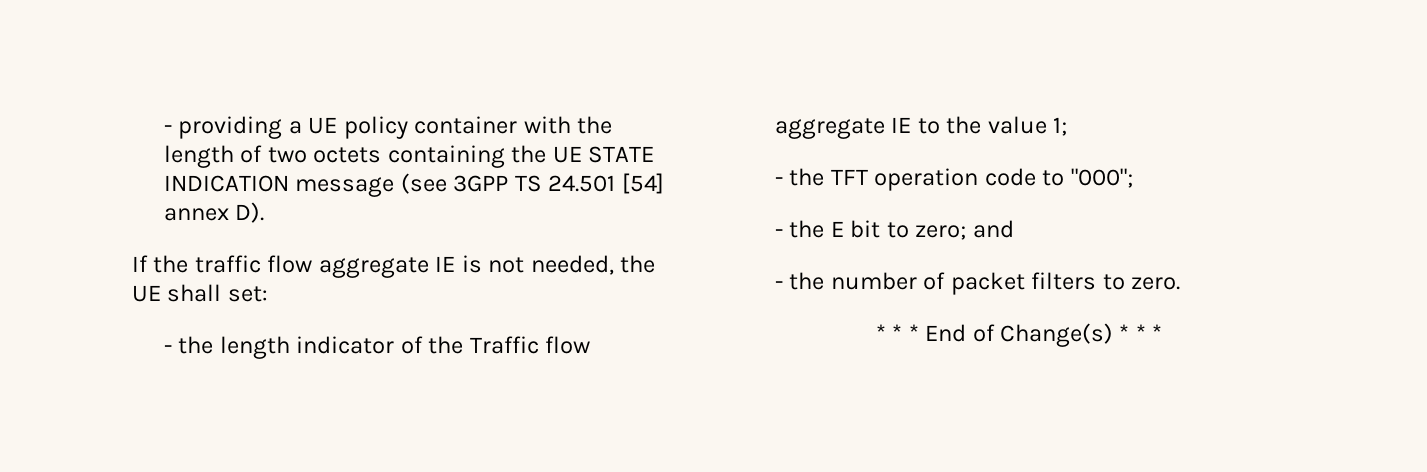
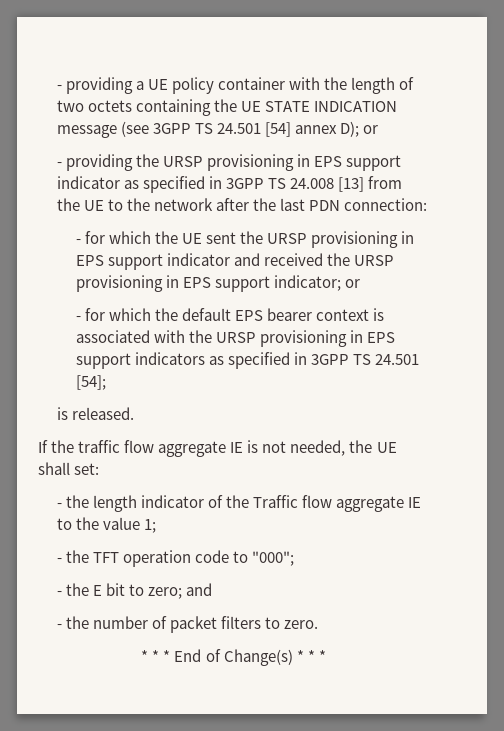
[235,202,265,223] D). -> [340,121,379,137] [56,154,402,171] [56,176,403,193] [56,198,428,211] [75,231,415,248] [75,253,395,270] [75,275,361,292] [75,308,385,321] [75,330,396,347] [75,352,420,369] [75,375,106,390] [56,407,135,420] D); or // - providing the URSP provisioning in EPS support indicator as specified in 3GPP TS 24.008 [13] from the UE to the network after the last PDN connection: // - for which the UE sent the URSP provisioning in EPS support indicator and received the URSP provisioning in EPS support indicator; or // - for which the default EPS bearer context is associated with the URSP provisioning in EPS support indicators as specified in 3GPP TS 24.501 [54]; // is released.

